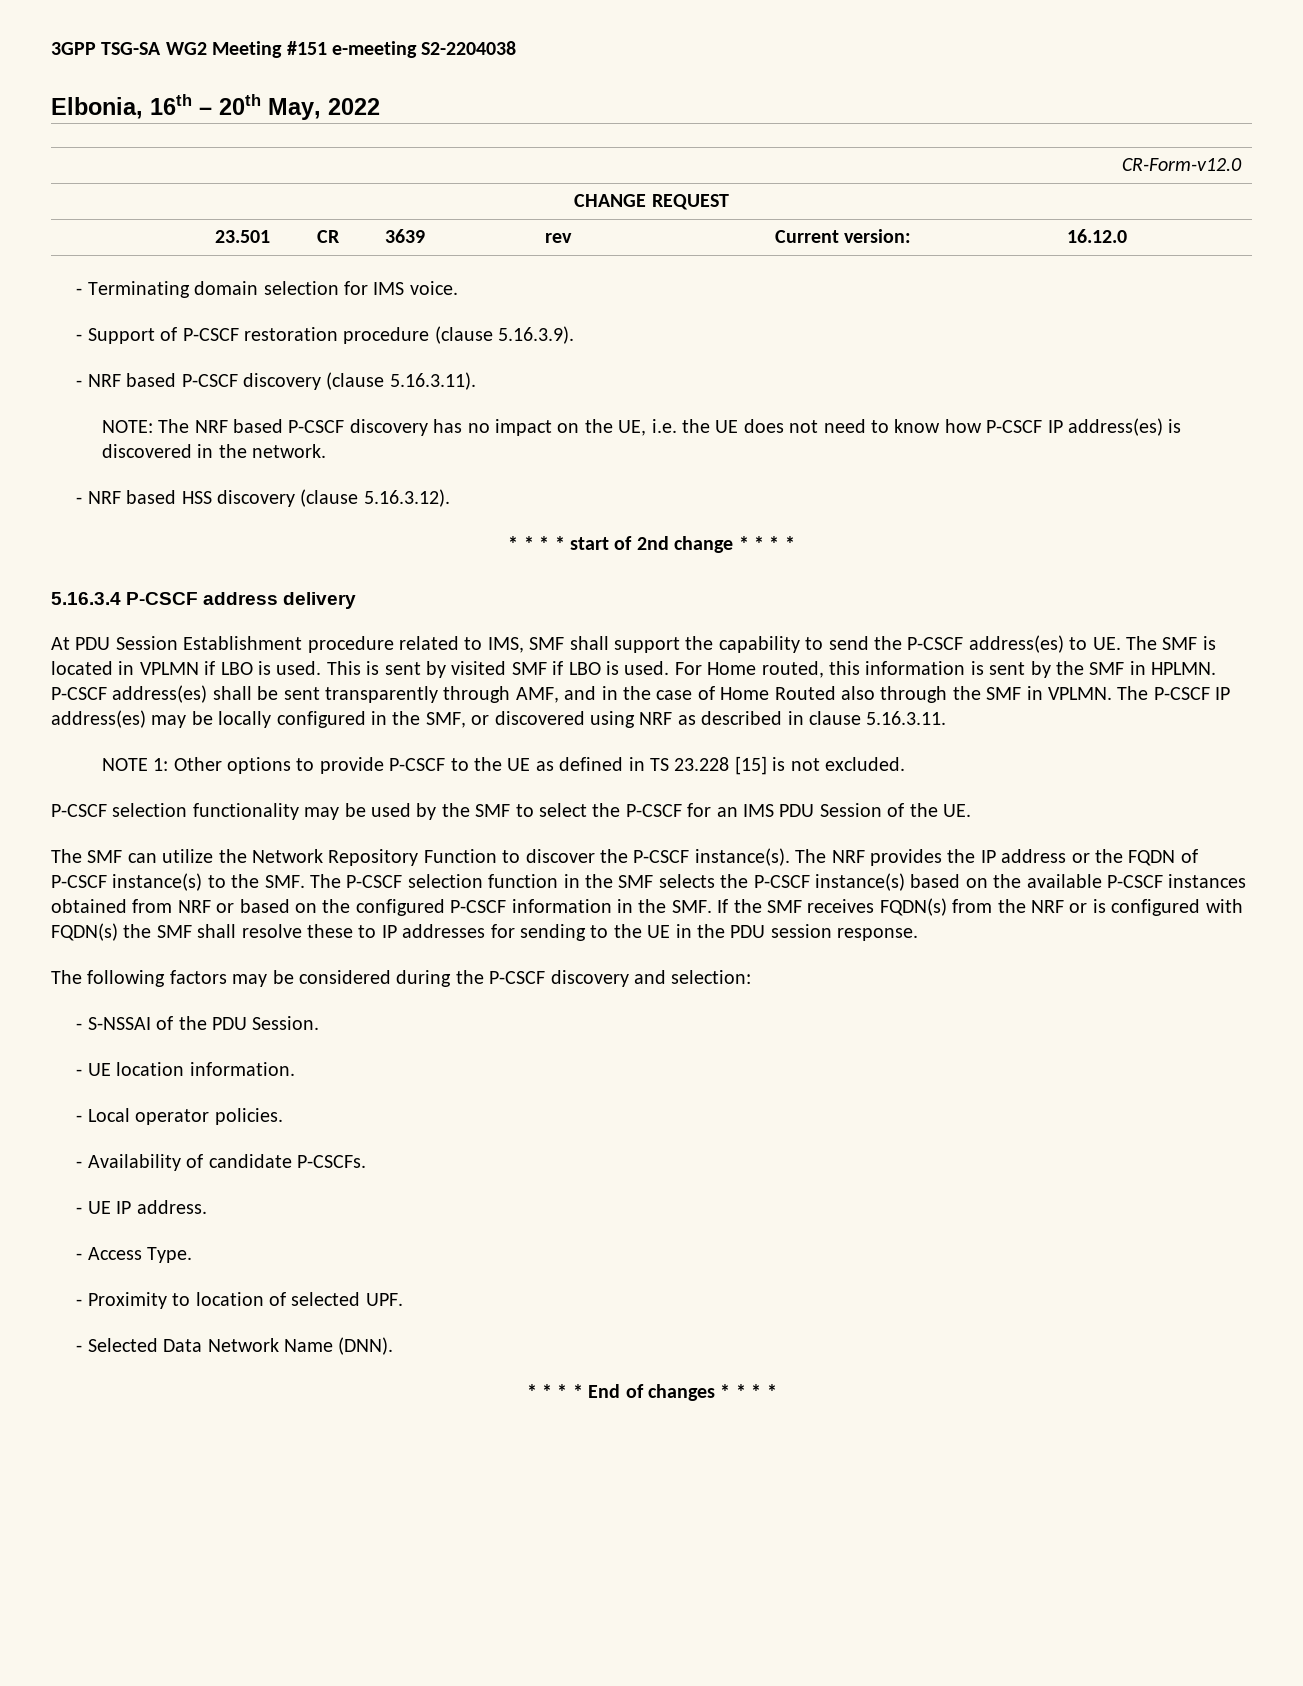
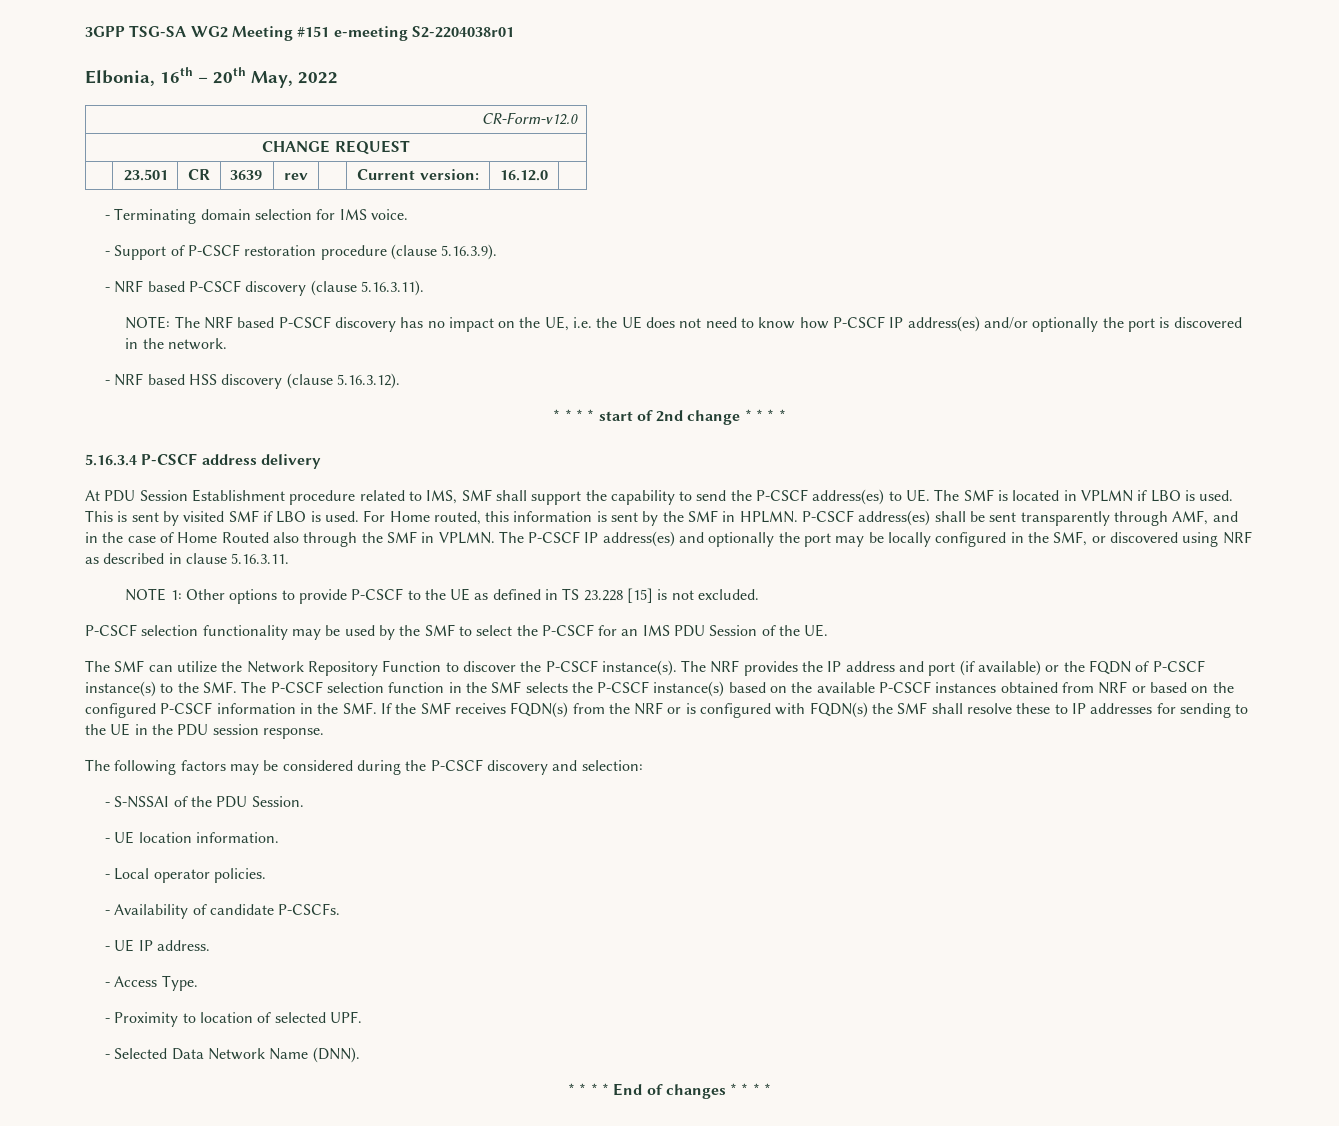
[421,41,517,55] S2-2204038 -> [411,26,514,38] S2-2204038r01
(1163, 427) none -> [983,317,1155,332] and/or optionally the port
(146, 719) none -> [679,532,832,547] and optionally the port
(1067, 856) none -> [899,660,1042,676] and port (if available)

